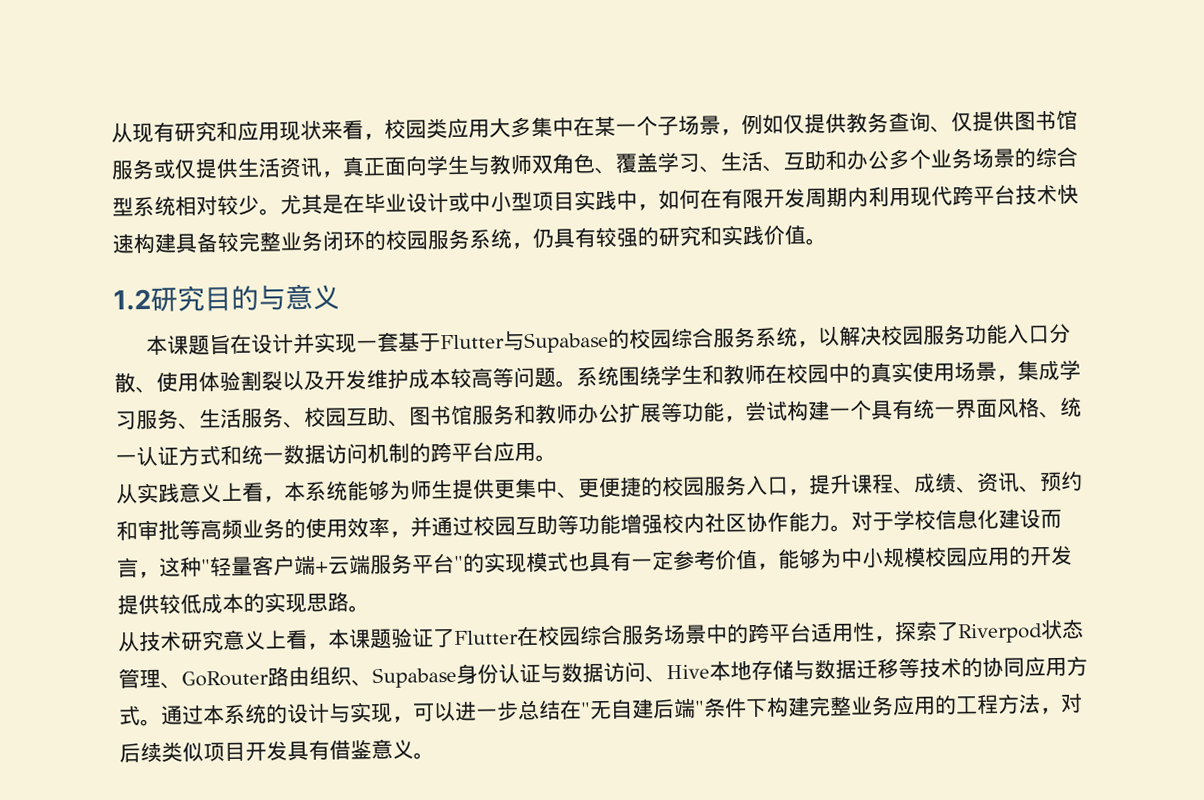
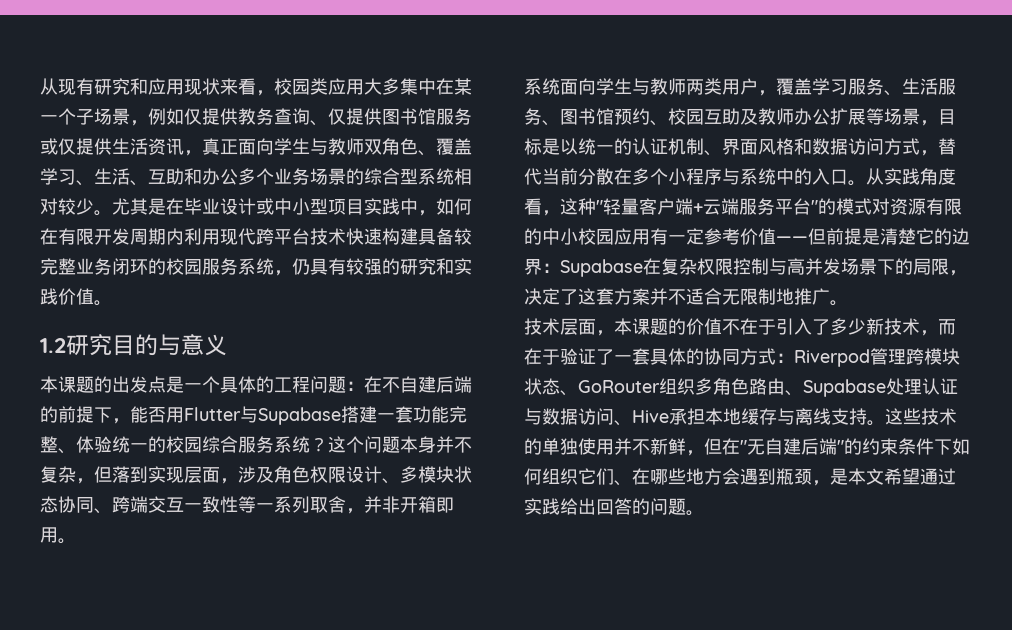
[209,331,610,356] 旨在设计并实现一套基于Flutter与Supabase -> [94,376,472,393] [40,406,467,425] [40,436,148,454] 的出发点是一个具体的工程问题：在不自建后端的前提下，能否用Flutter与Supabase搭建一套功能完整、体验统一
[797,323,1072,348] [114,360,1060,394] ，以解决校园服务功能入口分散、使用体验割裂以及开发维护成本较高等问题。系统围绕学生和教师在校园中的真实使用场景，集成 -> [310,436,472,453] [40,466,472,484] [40,496,454,514] [40,527,76,544] [524,78,812,96] ？这个问题本身并不复杂，但落到实现层面，涉及角色权限设计、多模块状态协同、跨端交互一致性等一系列取舍，并非开箱即用。 // 系统面向学生与教师两类用户，覆盖
[304,397,1082,427] [115,441,557,468] [116,471,1083,505] [116,508,1062,541] [117,557,139,578] 校园互助、图书馆服务和教师办公扩展等功能，尝试构建一个具有统一界面风格、统一认证方式和统一数据访问机制的跨平台应用。 // 从实践意义上看，本系统能够为师生提供更集中、更便捷的校园服务入口，提升课程、成绩、资讯、预约和审批等高频业务的使用效率，并通过校园互助等功能增强校内社区协作能力。对于学校信息化建设而言 -> [560,108,956,126] [524,138,956,156] [524,168,956,186] [524,198,542,215] 图书馆预约、校园互助及教师办公扩展等场景，目标是以统一的认证机制、界面风格和数据访问方式，替代当前分散在多个小程序与系统中的入口。从实践角度看
[484,545,1073,574] [117,591,370,615] [118,619,1084,653] [118,663,499,689] 实现模式也具有一定参考价值，能够为中小规模校园应用的开发提供较低成本的实现思路。 // 从技术研究意义上看，本课题验证了Flutter在校园综合服务场景中的跨平台适用性，探索了Riverpod状态管理、GoRouter路由组织、Supabase身份 -> [836,198,962,215] [524,228,970,245] [524,258,967,277] [524,288,848,306] [524,318,956,336] [524,348,960,367] [524,378,922,397] 模式对资源有限的中小校园应用有一定参考价值——但前提是清楚它的边界：Supabase在复杂权限控制与高并发场景下的局限，决定了这套方案并不适合无限制地推广。 // 技术层面，本课题的价值不在于引入了多少新技术，而在于验证了一套具体的协同方式：Riverpod管理跨模块状态、GoRouter组织多角色路由、Supabase处理
[709,655,1088,681] [119,699,561,727] 本地存储与数据迁移等技术的协同应用方式。通过本系统的设计与实现，可以进一步总结 -> [669,408,957,426] [524,438,722,456] 承担本地缓存与离线支持。这些技术的单独使用并不新鲜，但
[703,693,1083,718] [119,738,414,763] 条件下构建完整业务应用的工程方法，对后续类似项目开发具有借鉴意义 -> [844,438,970,455] [524,468,956,486] [524,498,686,515] 的约束条件下如何组织它们、在哪些地方会遇到瓶颈，是本文希望通过实践给出回答的问题

